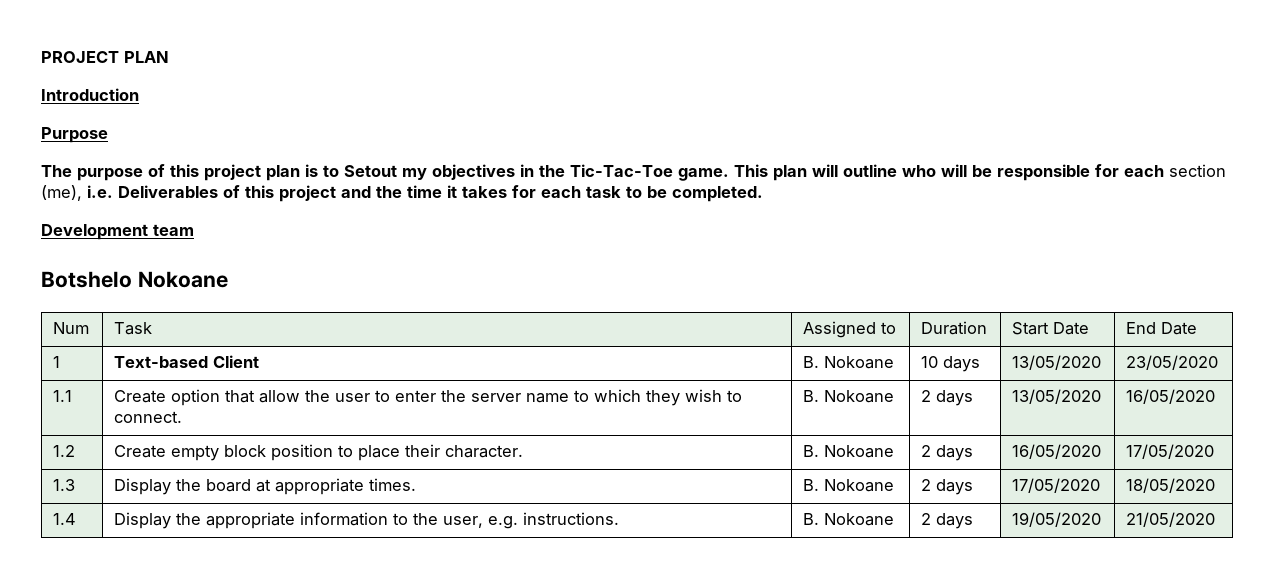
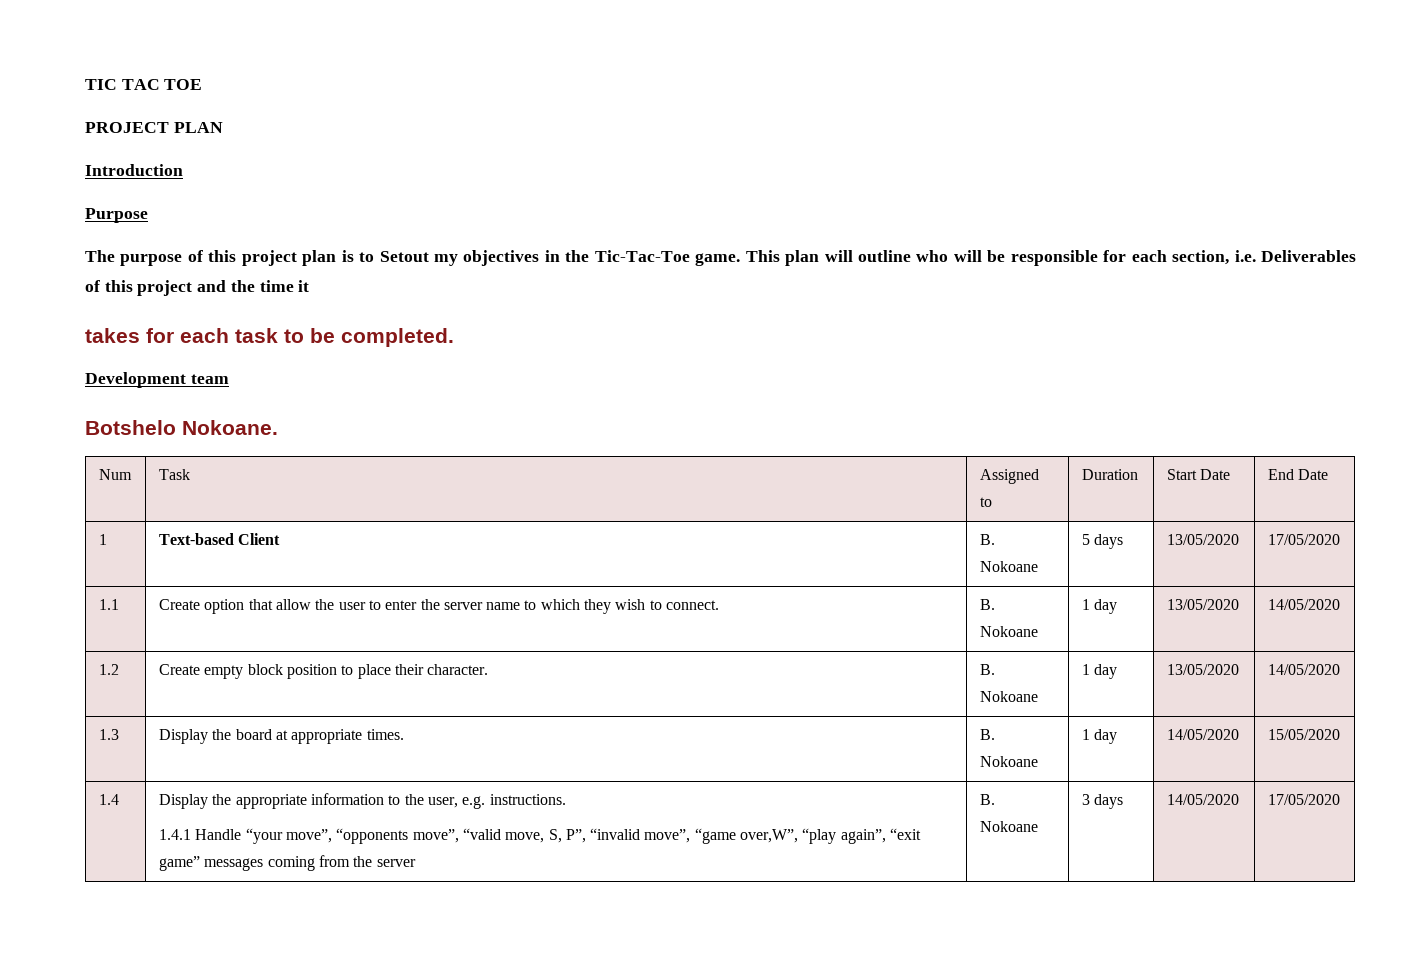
(41, 57) none -> [85,79,203,90] TIC TAC TOE //
[1169,164,1226,177] [41,185,82,201] section (me), -> [1172,250,1230,265] section,
(457, 191) none -> (310, 286) //
[137,271,228,288] Nokoane -> [182,420,278,435] Nokoane.
[921,356,981,372] [1012,355,1102,370] [1126,355,1219,370] 10 days | 13/05/2020 | 23/05/2020 -> [1081,534,1124,549] [1166,534,1239,545] [1267,534,1340,545] 5 days | 13/05/2020 | 17/05/2020
[921,390,974,406] [1012,389,1102,404] [1126,389,1216,404] 2 days | 13/05/2020 | 16/05/2020 -> [1081,599,1118,614] [1166,599,1239,610] [1267,599,1340,610] 1 day | 13/05/2020 | 14/05/2020
[921,445,974,461] [1012,444,1102,459] [1126,444,1215,459] 2 days | 16/05/2020 | 17/05/2020 -> [1081,664,1118,679] [1166,664,1239,675] [1267,664,1340,675] 1 day | 13/05/2020 | 14/05/2020
[921,479,974,495] [1012,478,1101,493] [1126,478,1216,493] 2 days | 17/05/2020 | 18/05/2020 -> [1081,729,1118,744] [1166,729,1239,740] [1267,729,1340,740] 1 day | 14/05/2020 | 15/05/2020
[803,513,895,526] [921,513,974,529] [1012,512,1102,527] [1126,512,1216,527] | B. Nokoane | 2 days | 19/05/2020 | 21/05/2020 -> [158,828,922,844] [158,855,416,871] [979,794,995,805] [979,821,1038,832] [1081,794,1124,809] [1166,794,1239,805] [1267,794,1340,805] // 1.4.1 Handle “your move”, “opponents move”, “valid move, S, P”, “invalid move”, “game over,W”, “play again”, “exit game” messages coming from the server | B. Nokoane | 3 days | 14/05/2020 | 17/05/2020

